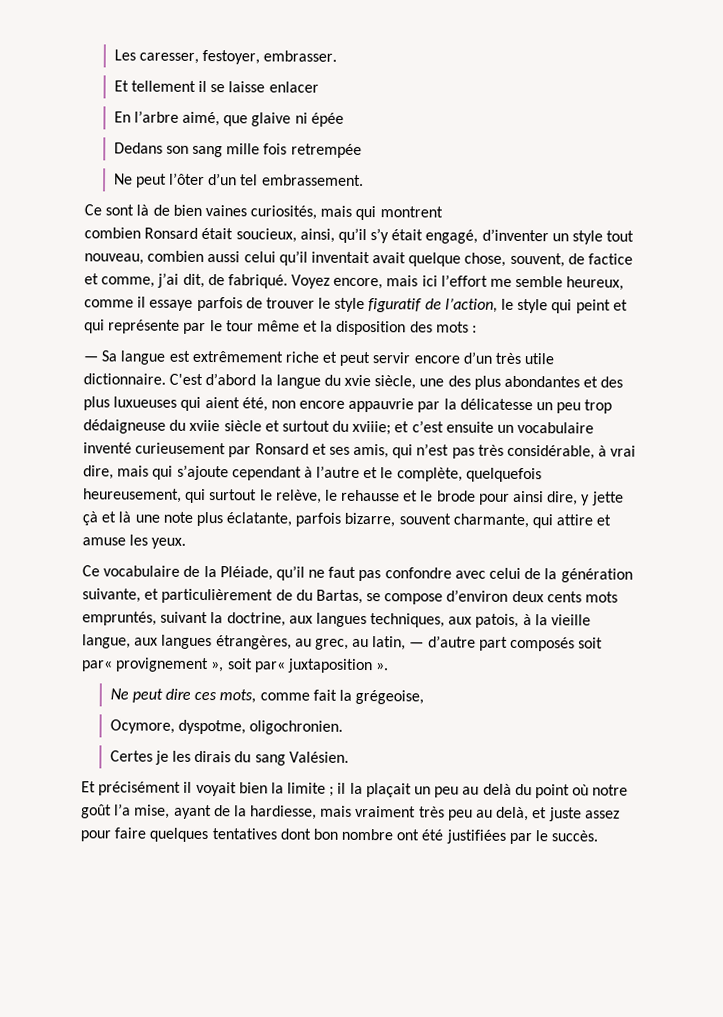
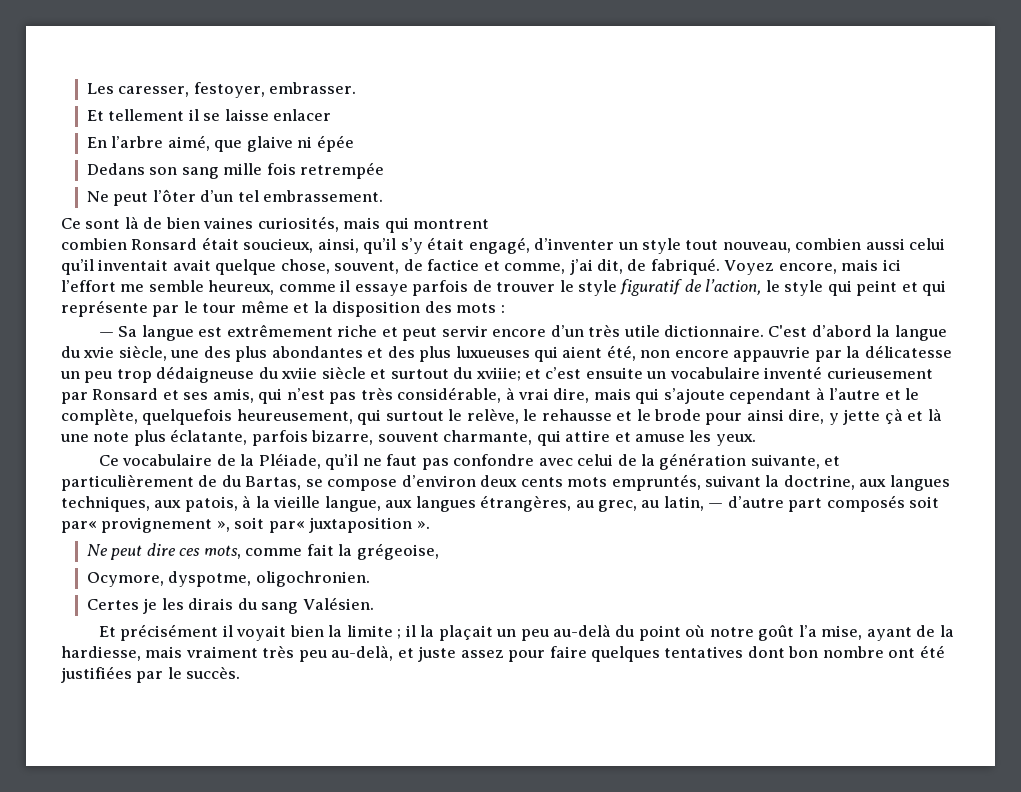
[462,783,512,795] au delà -> [552,624,611,637] au-delà
[476,806,530,822] au delà, -> [331,645,394,661] au-delà,

